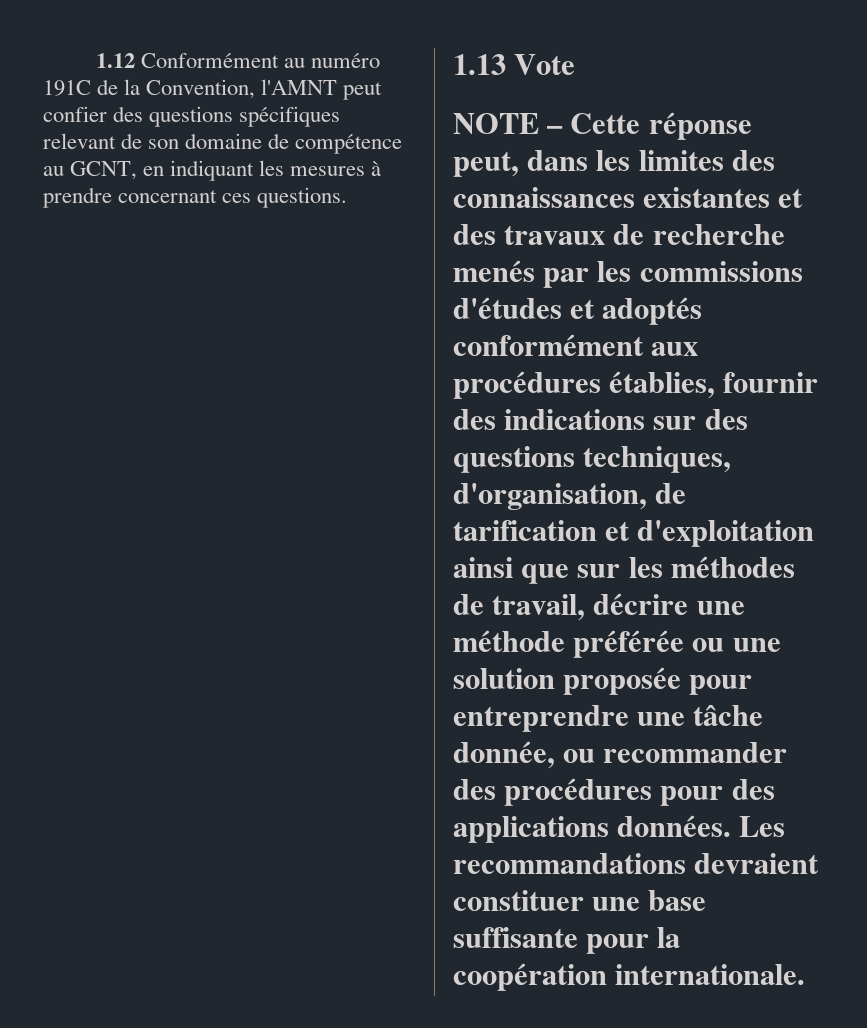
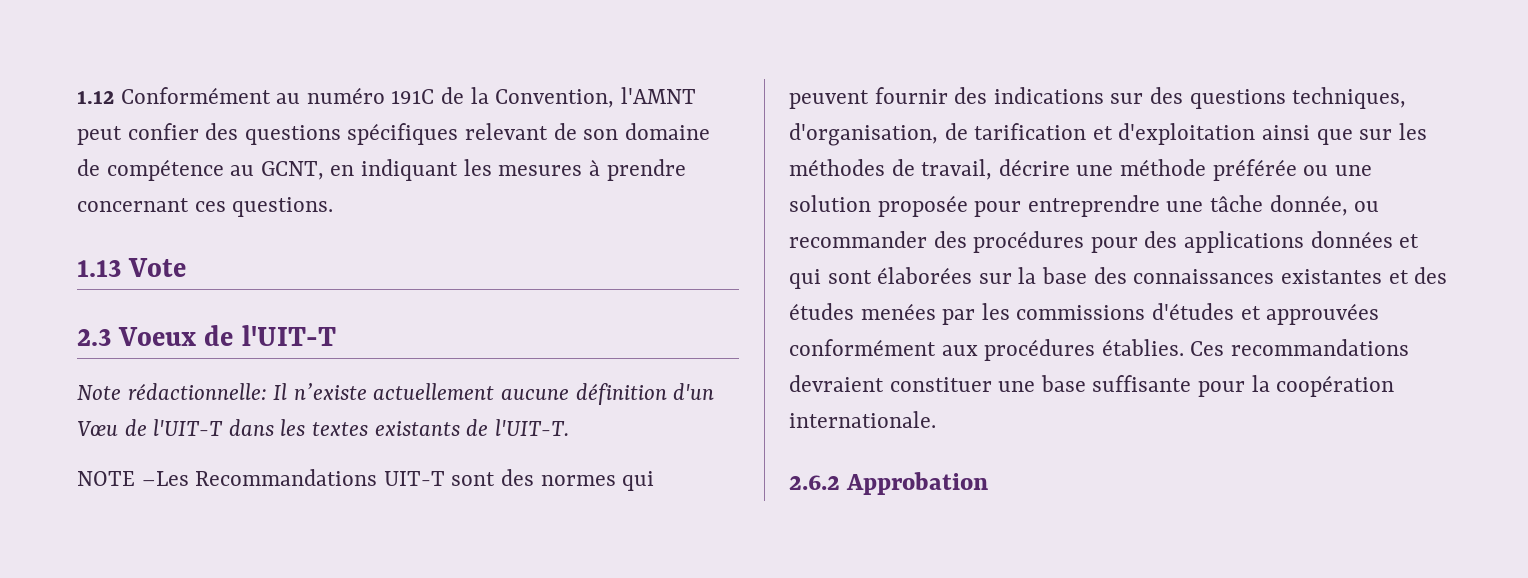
[453,112,752,140] [453,150,775,177] [453,187,804,208] [453,224,785,245] [453,260,803,288] [453,297,703,325] [453,334,699,356] [453,371,716,399] NOTE – Cette réponse peut, dans les limites des connaissances existantes et des travaux de recherche menés par les commissions d'études et adoptés conformément aux procédures établies, -> [77,325,336,346] [77,383,715,405] [77,419,569,436] [77,469,655,491] [789,90,869,109] 2.3 Voeux de l'UIT-T // Note rédactionnelle: Il n’existe actuellement aucune définition d'un Vœu de l'UIT-T dans les textes existants de l'UIT-T. // NOTE –Les Recommandations UIT-T sont des normes qui peuvent
[617,815,786,837] données. Les -> [1310,231,1420,248] [789,267,1448,289] [789,303,1380,325] [789,339,1225,361] données et qui sont élaborées sur la base des connaissances existantes et des études menées par les commissions d'études et approuvées conformément aux procédures établies. Ces
(806, 974) none -> [789,472,989,495] // 2.6.2 Approbation

